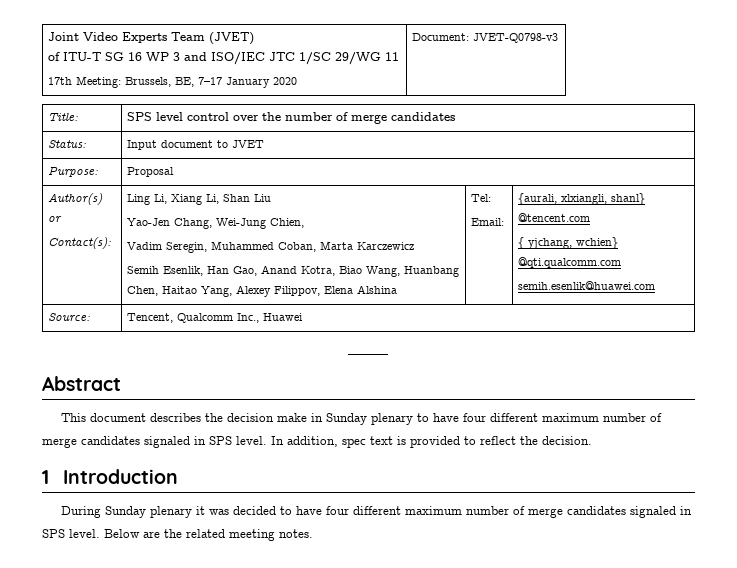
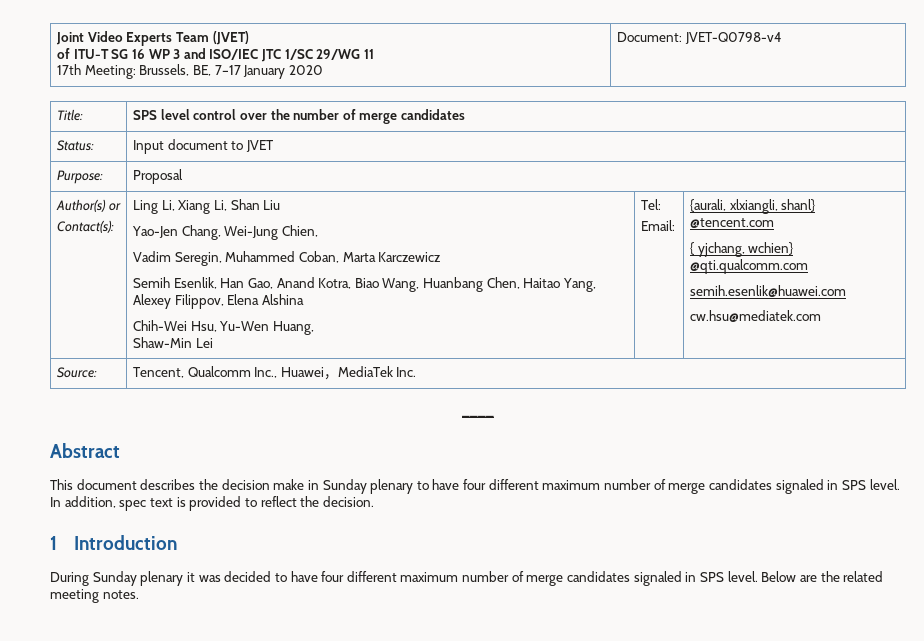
[473,33,559,43] JVET-Q0798-v3 -> [684,32,782,44] JVET-Q0798-v4
(398, 289) none -> [132,320,314,335] [132,337,213,348] // Chih-Wei Hsu, Yu-Wen Huang, // Shaw-Min Lei
(656, 285) none -> [689,310,821,322] // cw.hsu@mediatek.com
(304, 317) none -> [323,366,417,380] ，MediaTek Inc.

